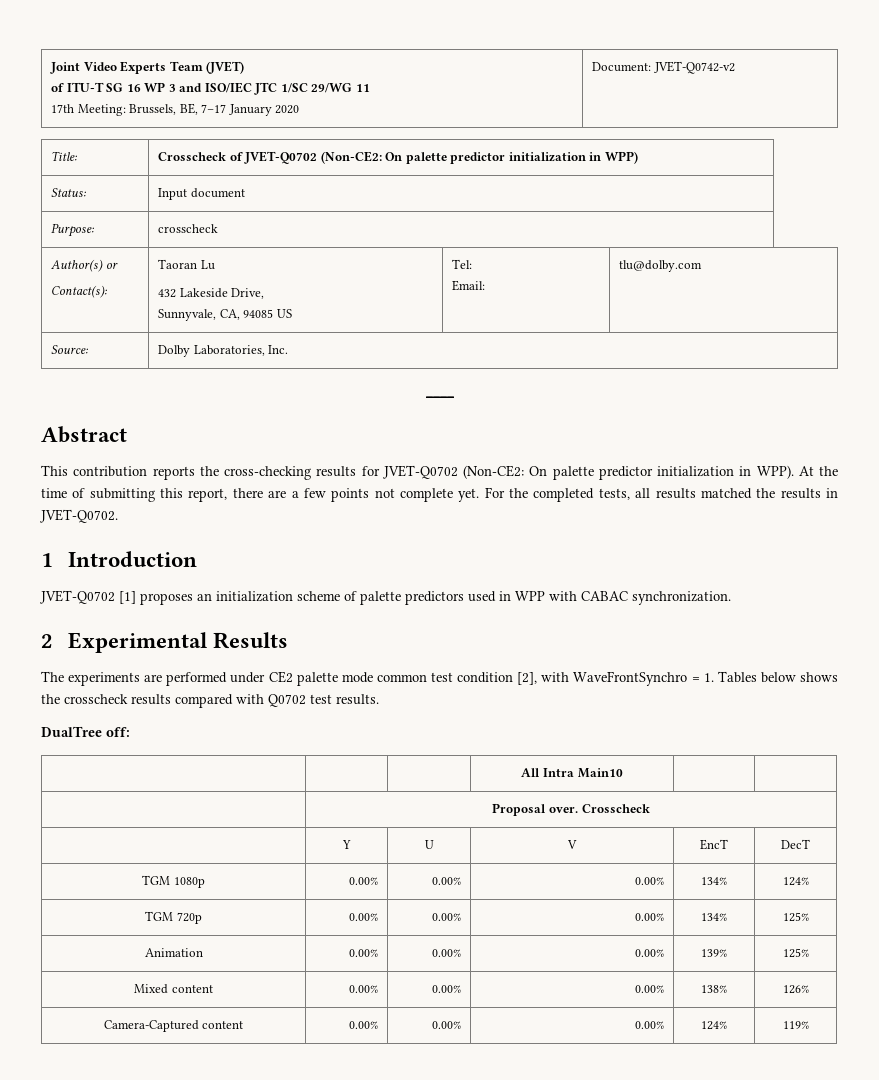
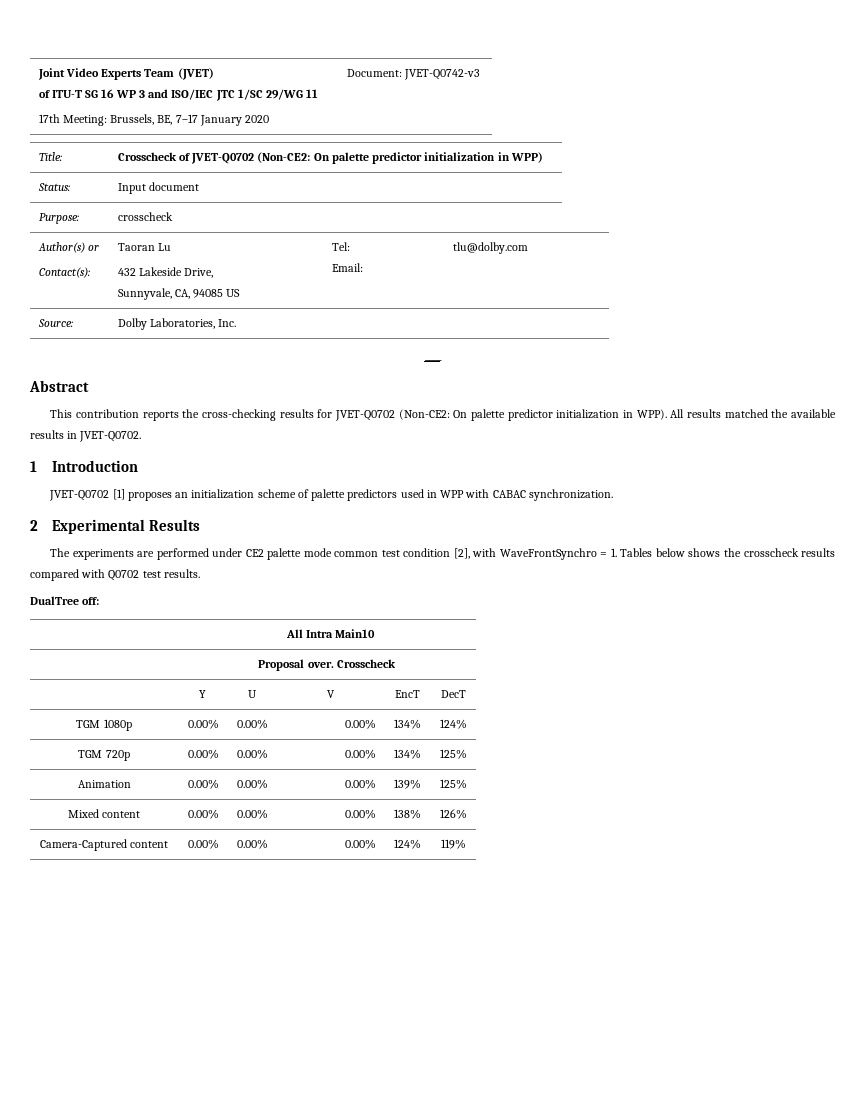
[653,61,735,74] JVET-Q0742-v2 -> [403,69,480,80] JVET-Q0742-v3
[798,466,838,476] [41,487,651,502] At the time of submitting this report, there are a few points not complete yet. For the completed tests, all -> [670,409,685,418] All
(776, 493) none -> [791,409,837,418] available

